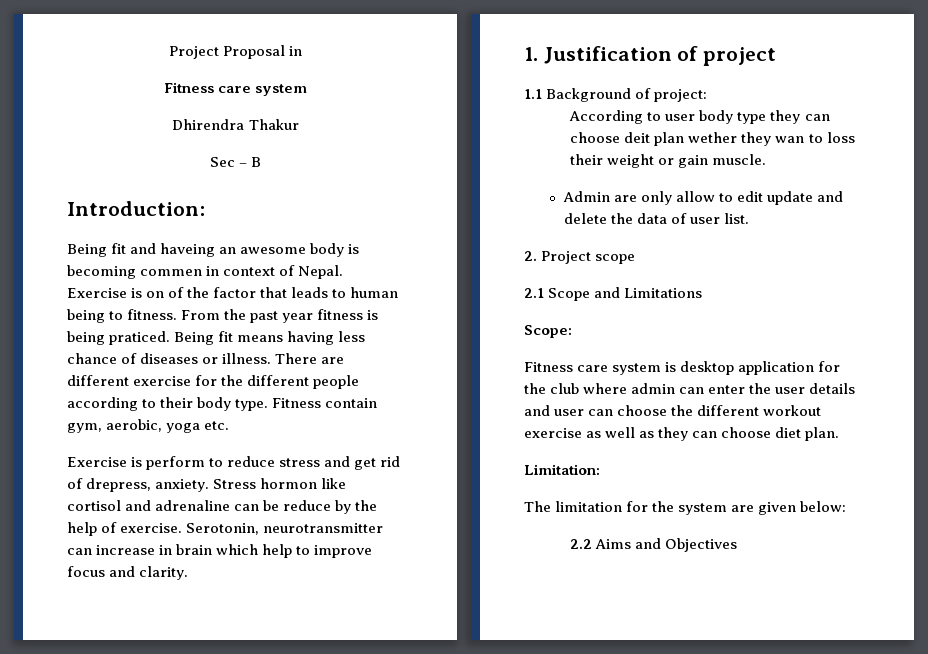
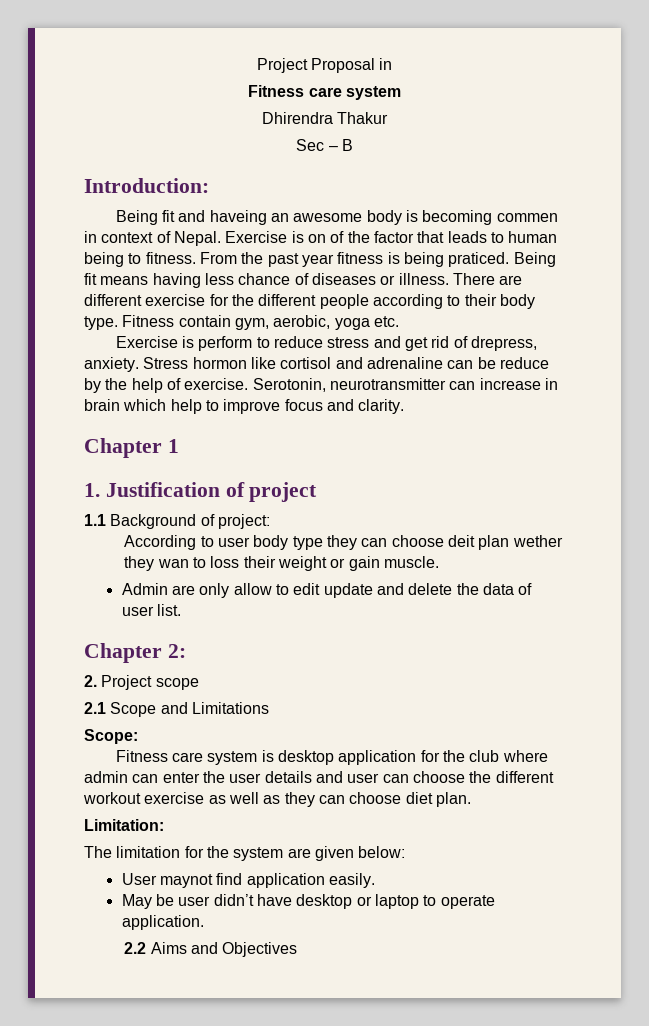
(189, 573) none -> [84,438,179,458] // Chapter 1
(749, 218) none -> [84,643,186,663] // Chapter 2:
(847, 506) none -> [121,873,376,888] [121,894,495,909] [121,915,204,930] // User maynot find application easily. // May be user didn’t have desktop or laptop to operate application.

